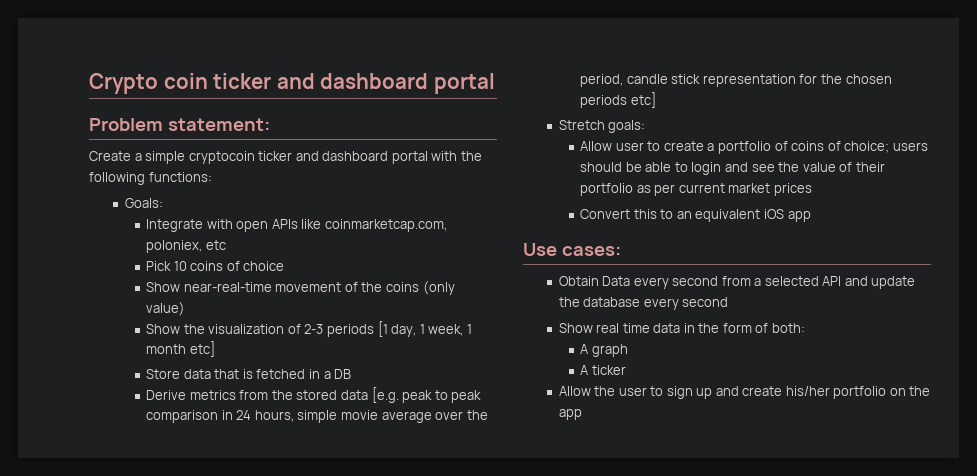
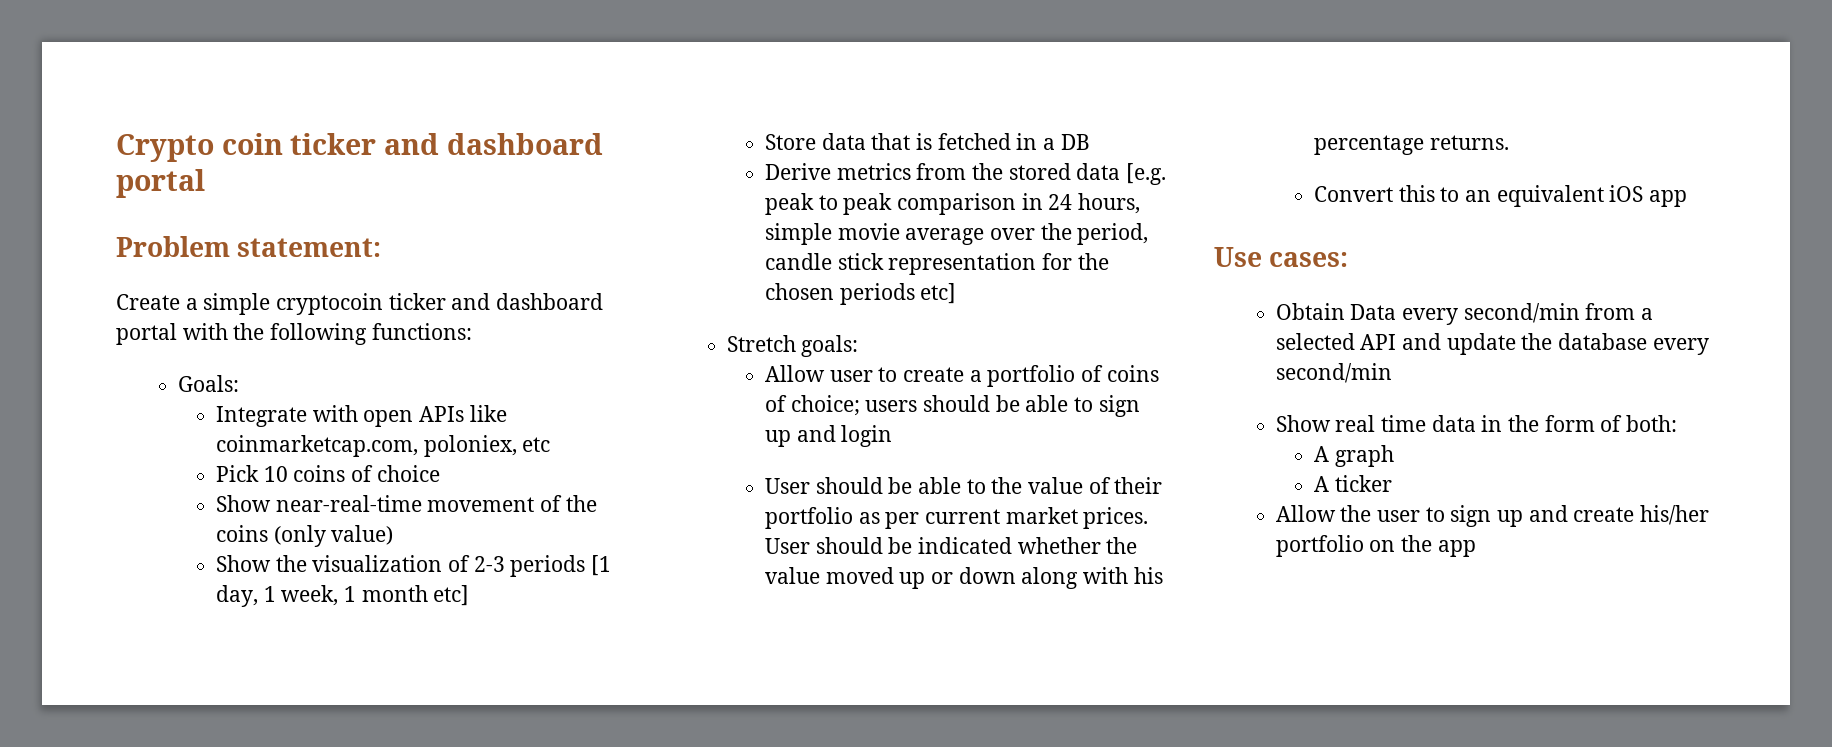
[691,162,775,175] login and see -> [1098,395,1140,417] [765,425,893,447] [765,477,986,494] sign up and login // User should be able to
[773,183,812,196] prices -> [1083,507,1149,529] [765,537,1138,554] [765,567,1163,589] [1314,135,1509,155] prices. User should be indicated whether the value moved up or down along with his percentage returns.
[672,276,719,286] second -> [1463,303,1580,323] second/min
[682,297,729,307] second -> [1275,363,1392,383] second/min

